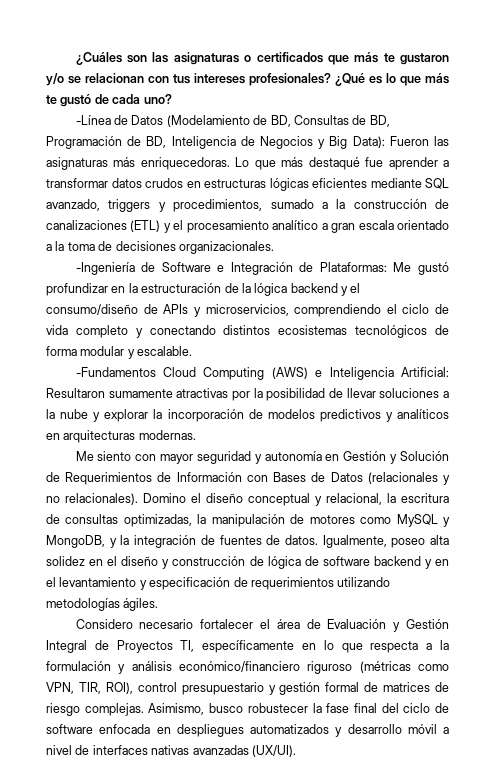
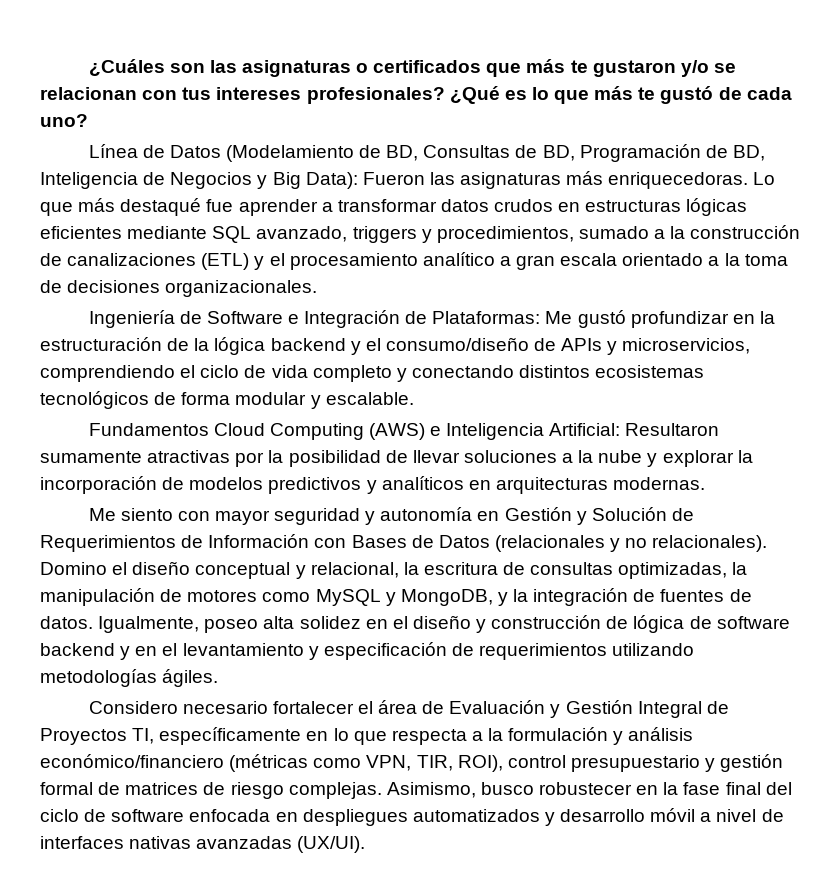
[75,115,111,125] -Línea -> [88,144,138,158] Línea
[75,262,135,275] -Ingeniería -> [88,310,175,328] Ingeniería
[75,367,156,377] -Fundamentos -> [88,423,209,436] Fundamentos
[307,661,353,674] riguroso -> (224, 761) none
(308, 708) none -> [636,785,659,795] en

